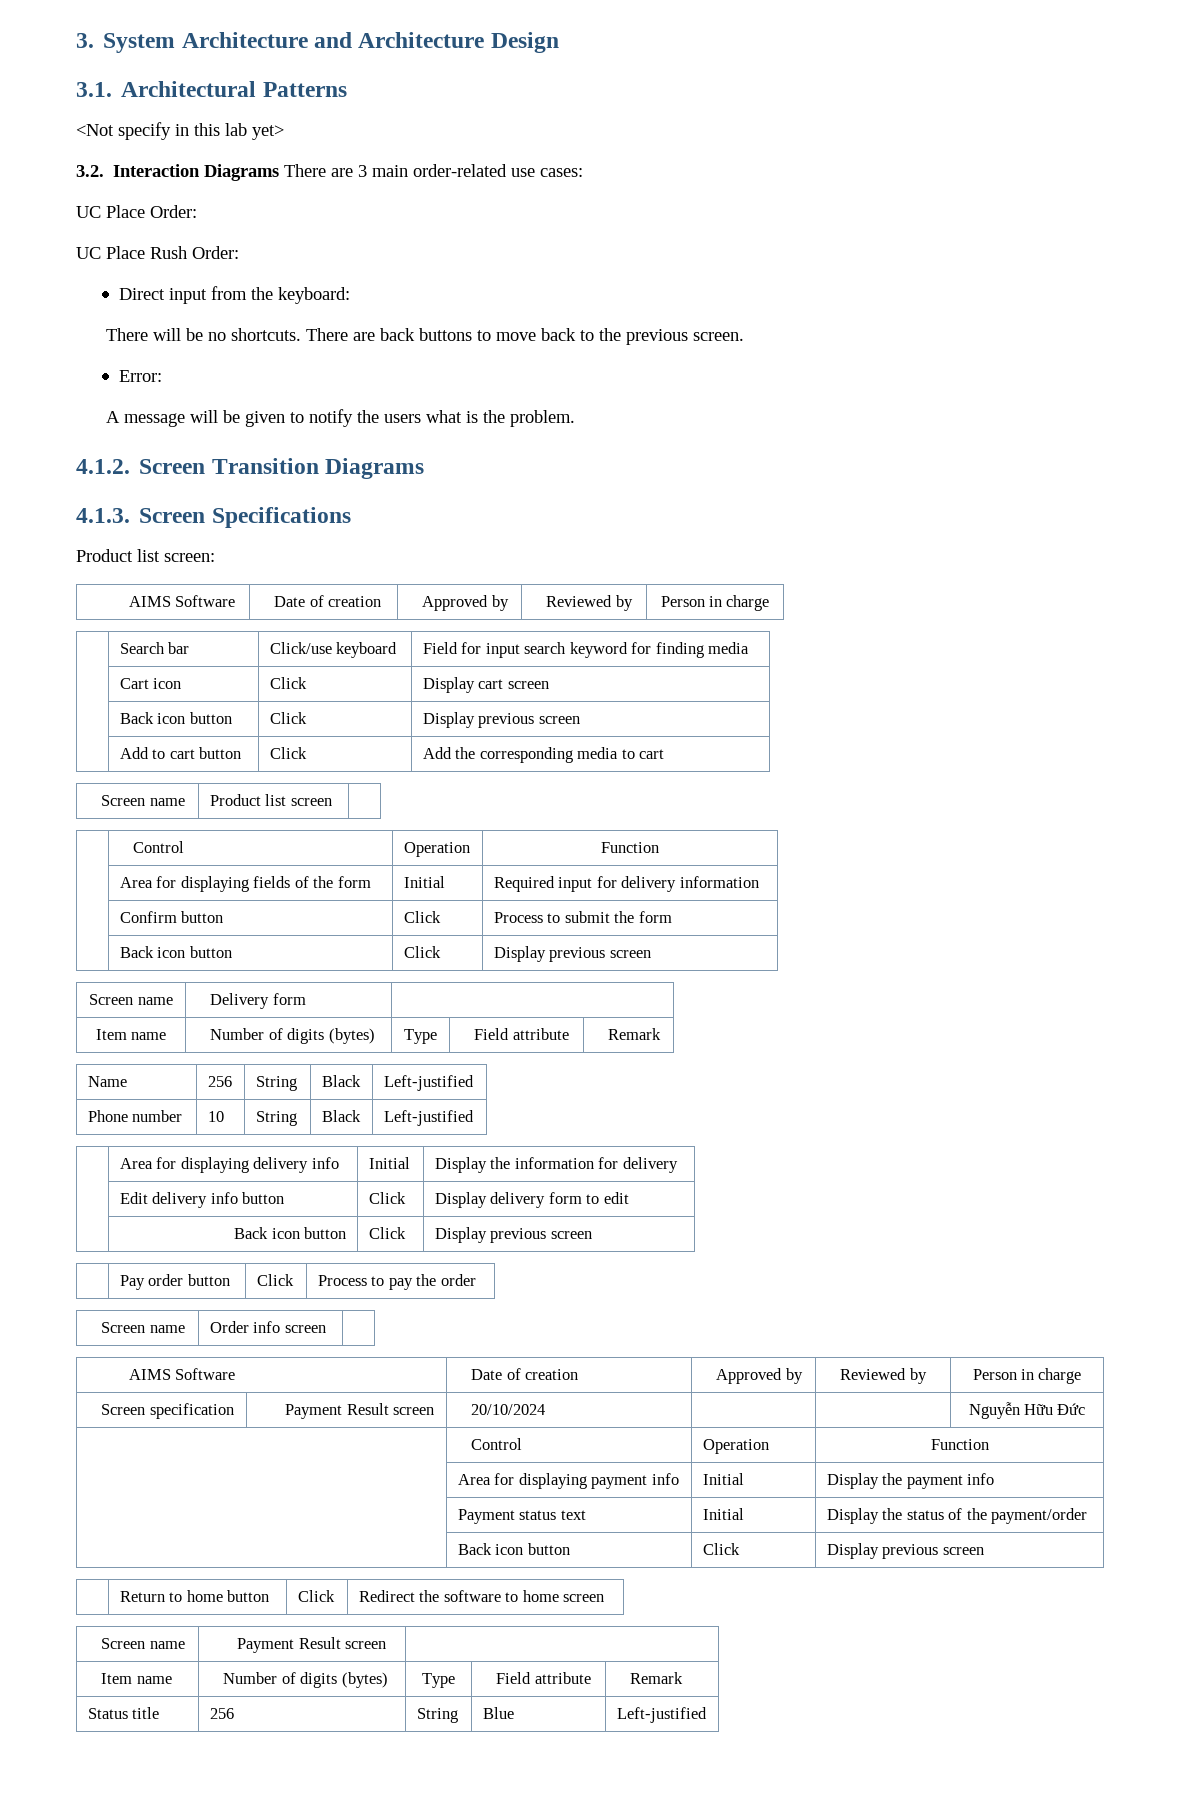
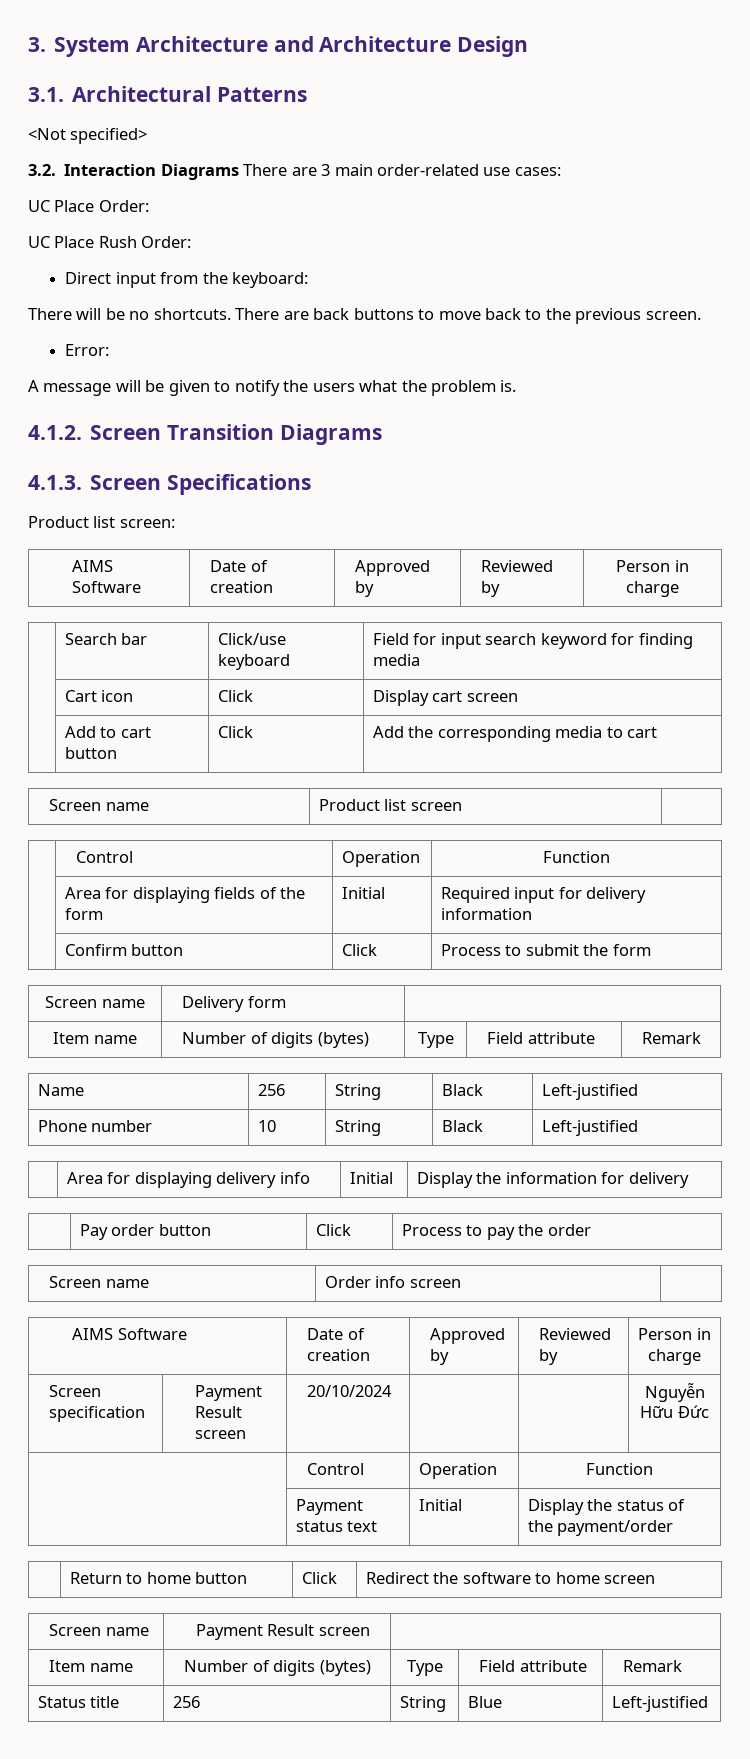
[118,122,284,140] specify in this lab yet> -> [70,128,148,144] specified>
[465,410,575,427] is the problem. -> [401,380,517,396] the problem is.
[119,712,232,724] [269,712,307,724] [422,712,580,728] // | Back icon button | Click | Display previous screen -> (518, 697) none
[119,946,232,958] [403,946,441,958] [493,946,651,962] // | Back icon button | Click | Display previous screen -> (651, 950) none
[119,1192,285,1208] [368,1192,406,1204] [434,1192,629,1208] [234,1227,347,1239] [368,1227,406,1239] [434,1227,592,1243] // | Edit delivery info button | Click | Display delivery form to edit // | Back icon button | Click | Display previous screen -> (689, 1180) none
[457,1473,679,1489] [702,1473,744,1485] [826,1473,995,1489] // | Area for displaying payment info | Initial | Display the payment info -> (653, 1469) none
[457,1543,570,1555] [702,1543,740,1555] [826,1543,984,1559] // | Back icon button | Click | Display previous screen -> (674, 1528) none

